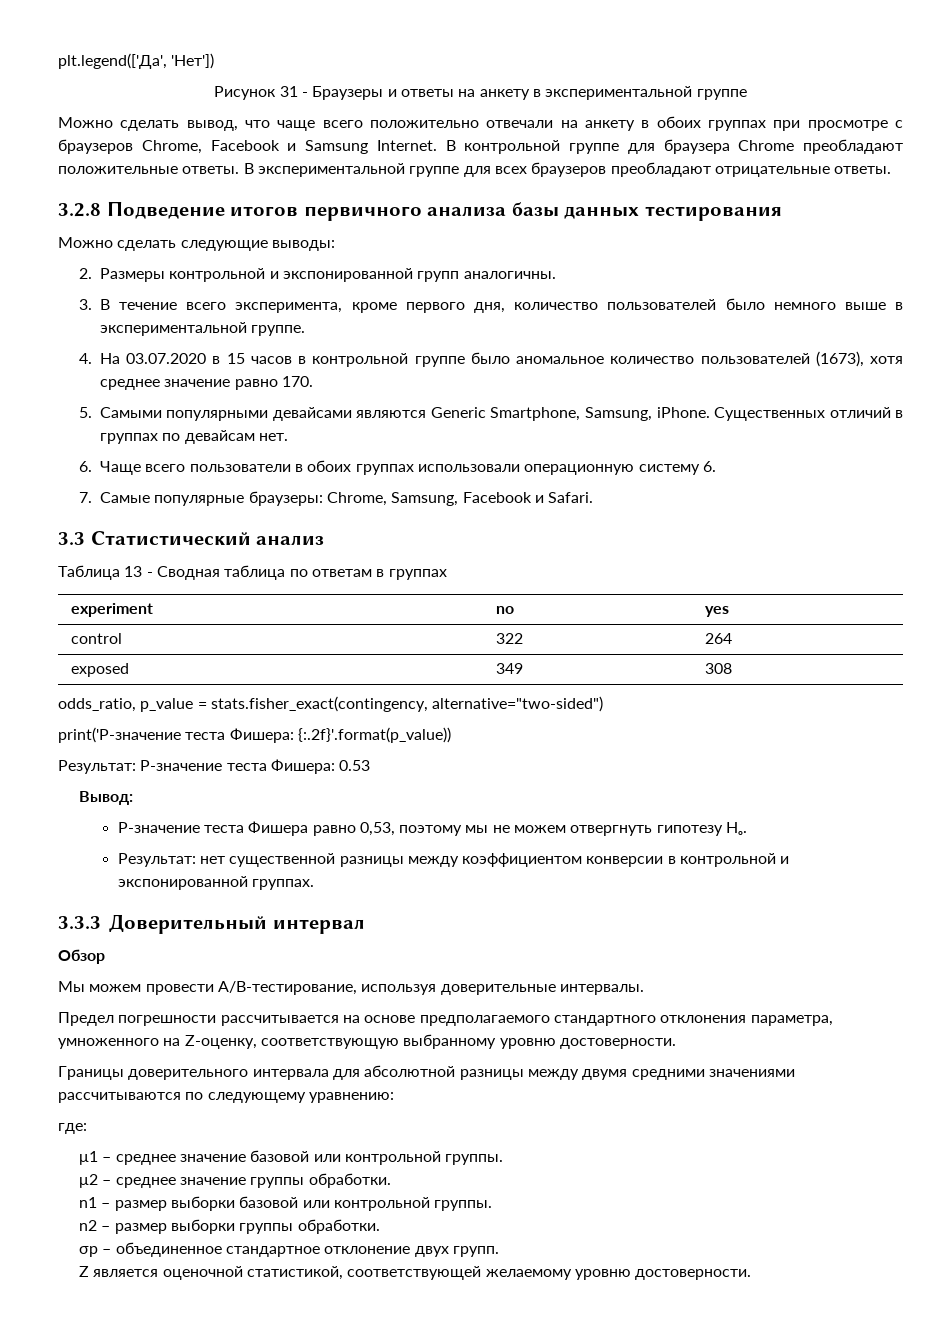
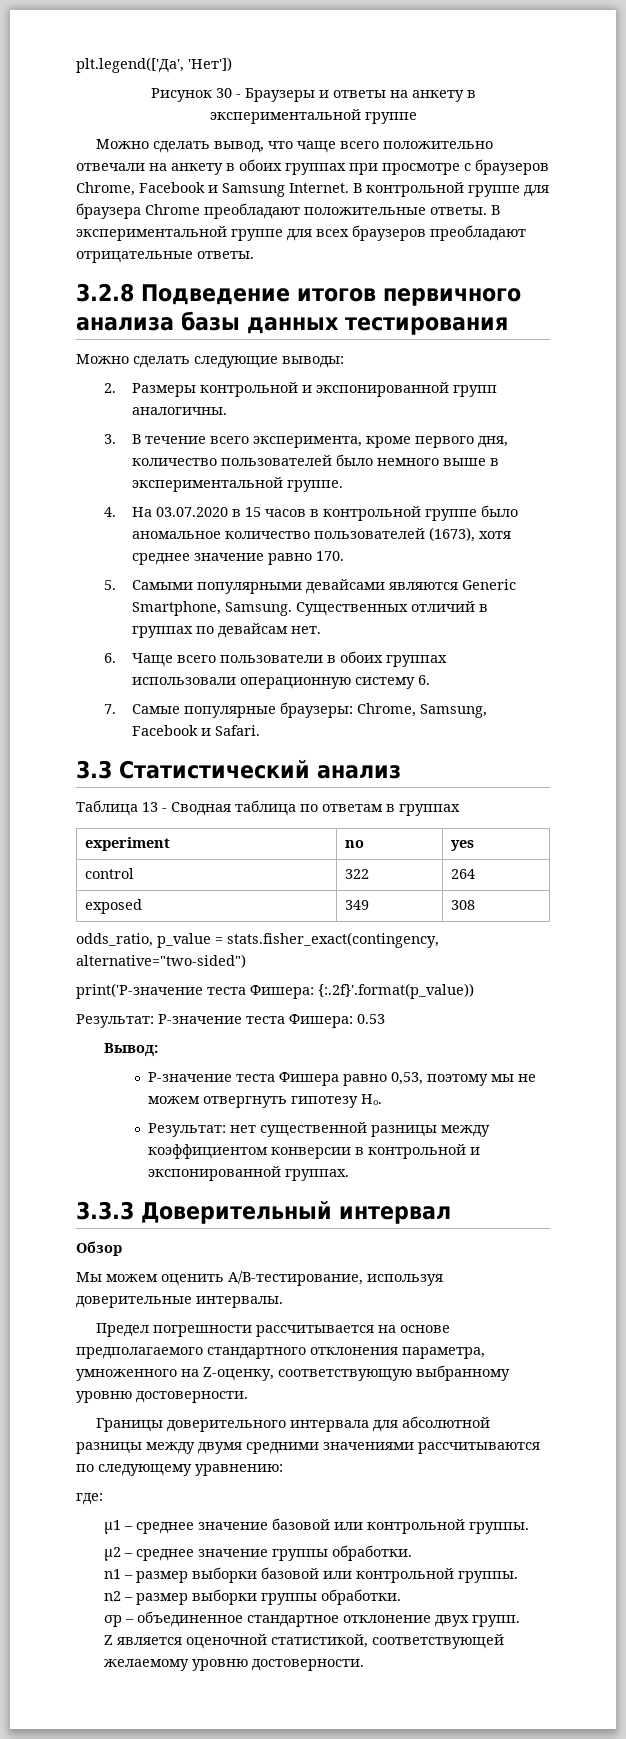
[279,86,298,97] 31 -> [215,88,232,98] 30
[584,407,710,421] Samsung, iPhone. -> [225,602,293,616] Samsung.
[145,984,214,995] провести -> [161,1274,224,1286] оценить

